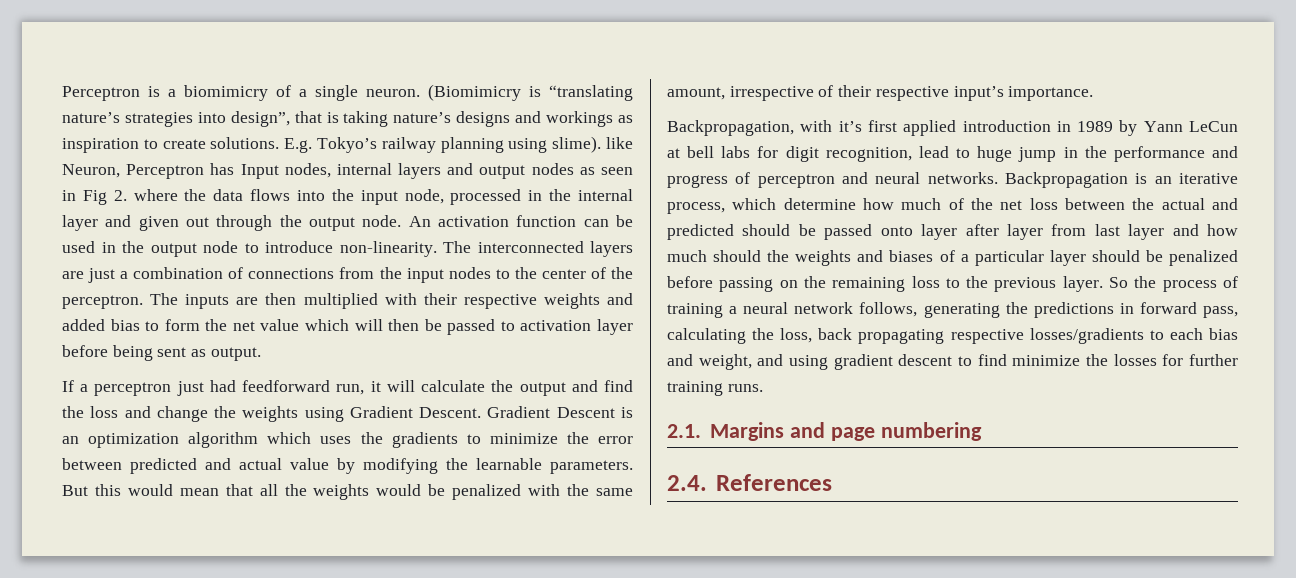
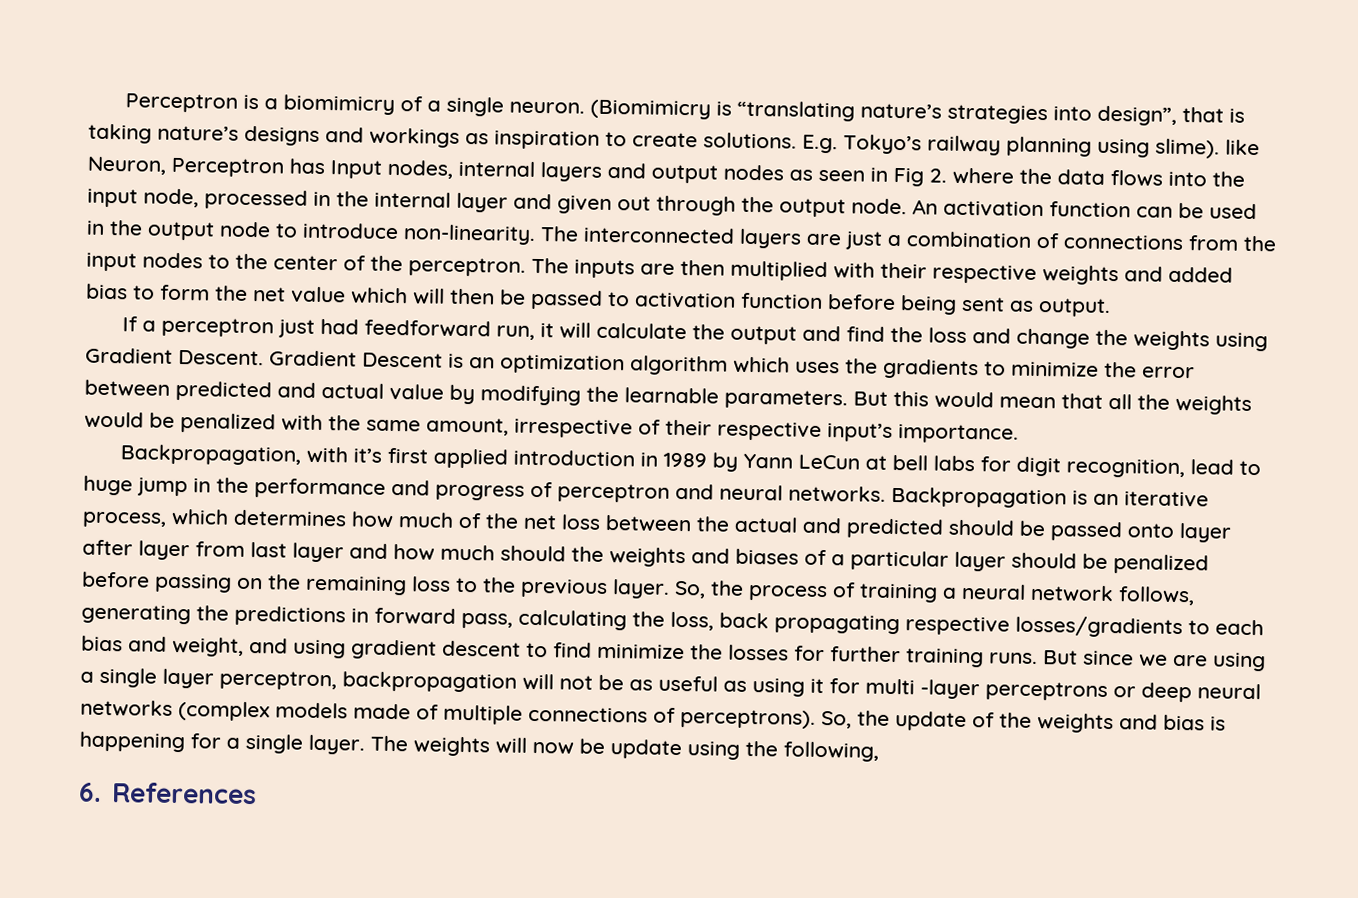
[596,319,633,335] layer -> [740,292,823,309] function
[783,198,856,210] determine -> [233,509,347,527] determines
[1109,277,1129,288] So -> [674,580,706,599] So,
[667,422,982,441] [667,475,707,491] // 2.1. Margins and page numbering // 2.4. -> [1043,650,1266,672] [80,667,1261,703] [80,699,1226,734] [79,731,879,762] [79,782,102,802] But since we are using a single layer perceptron, backpropagation will not be as useful as using it for multi -layer perceptrons or deep neural networks (complex models made of multiple connections of perceptrons). So, the update of the weights and bias is happening for a single layer. The weights will now be update using the following, // 6.

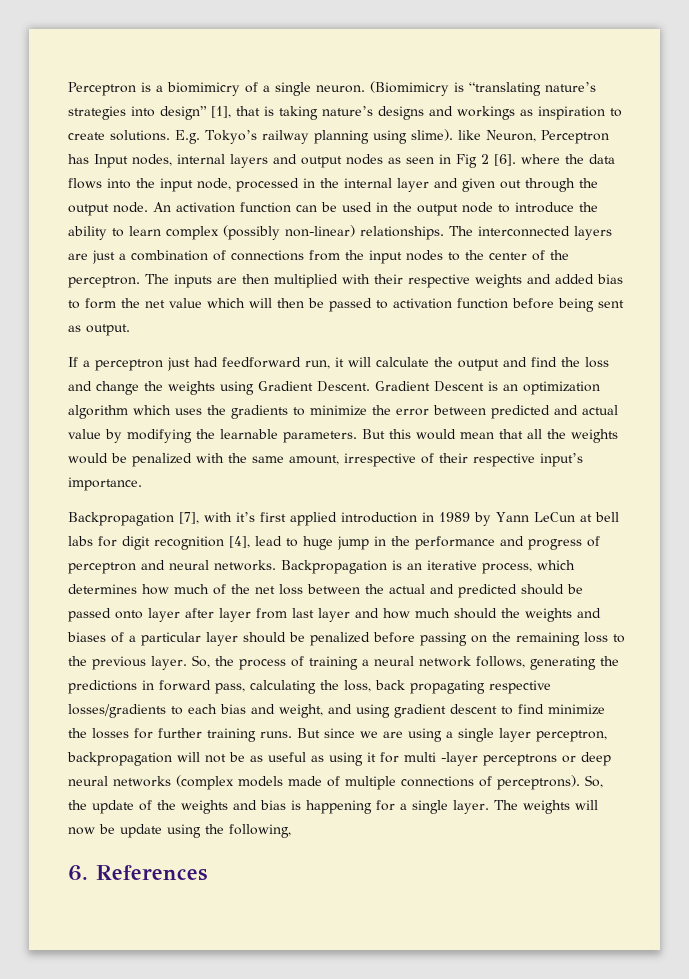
[1097,105,1178,126] design”, -> [160,106,231,120] design” [1],
[929,168,947,183] 2. -> [481,154,516,166] 2 [6].
[403,224,536,245] non-linearity. -> [579,202,598,212] [68,225,444,240] the ability to learn complex (possibly non-linear) relationships.
[120,444,302,466] Backpropagation, -> [68,512,199,526] Backpropagation [7],
[1066,458,1186,479] recognition, -> [154,536,250,550] recognition [4],

